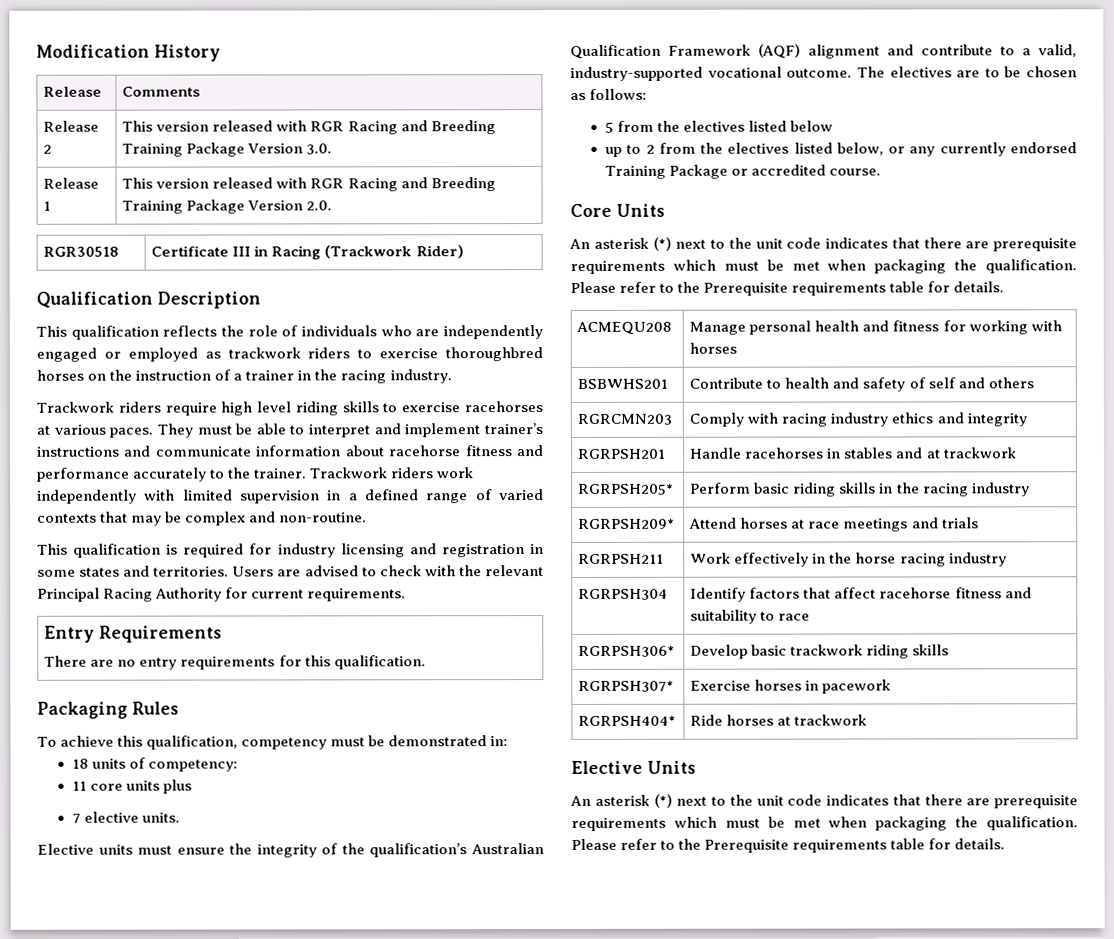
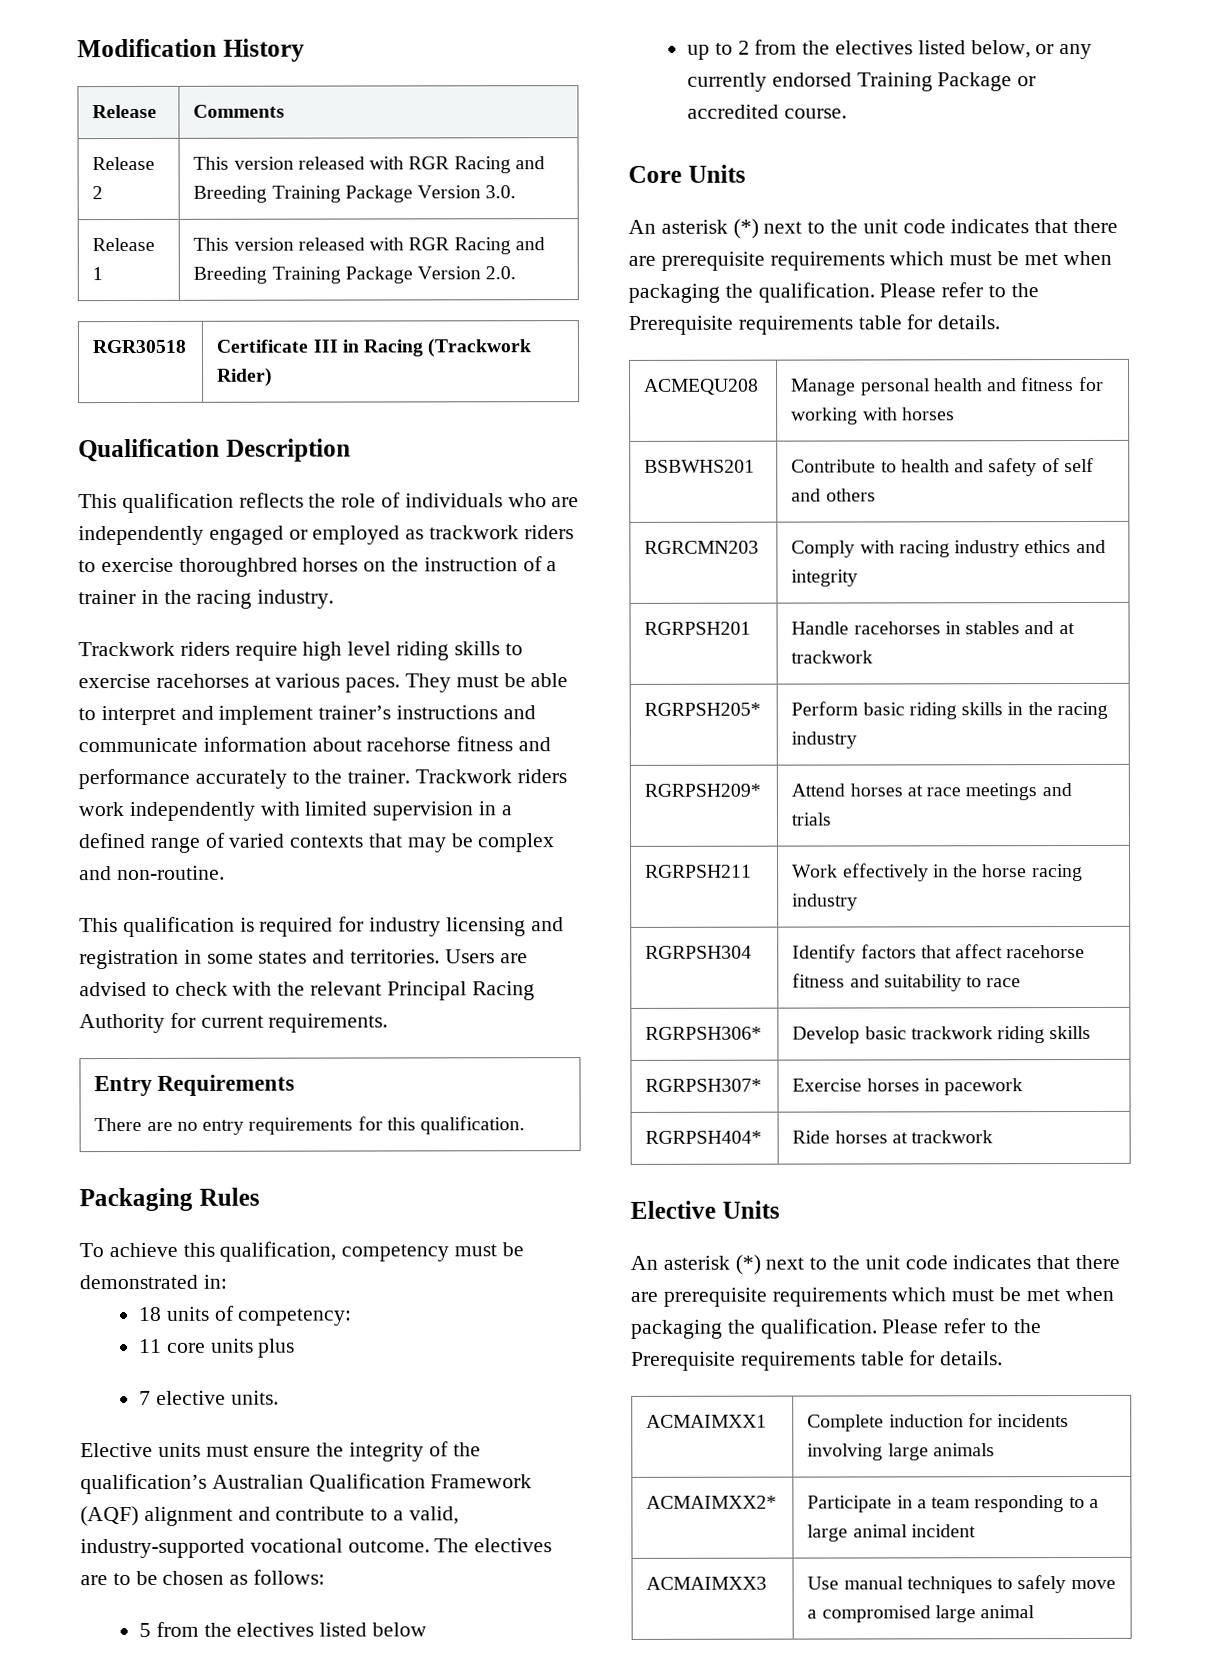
(1006, 844) none -> [646,1414,768,1428] [807,1413,1070,1432] [807,1443,995,1461] [646,1495,778,1509] [807,1495,1099,1513] [807,1524,976,1542] [646,1576,768,1590] [807,1575,1116,1594] [807,1605,1036,1623] // ACMAIMXX1 | Complete induction for incidents involving large animals // ACMAIMXX2* | Participate in a team responding to a large animal incident // ACMAIMXX3 | Use manual techniques to safely move a compromised large animal

